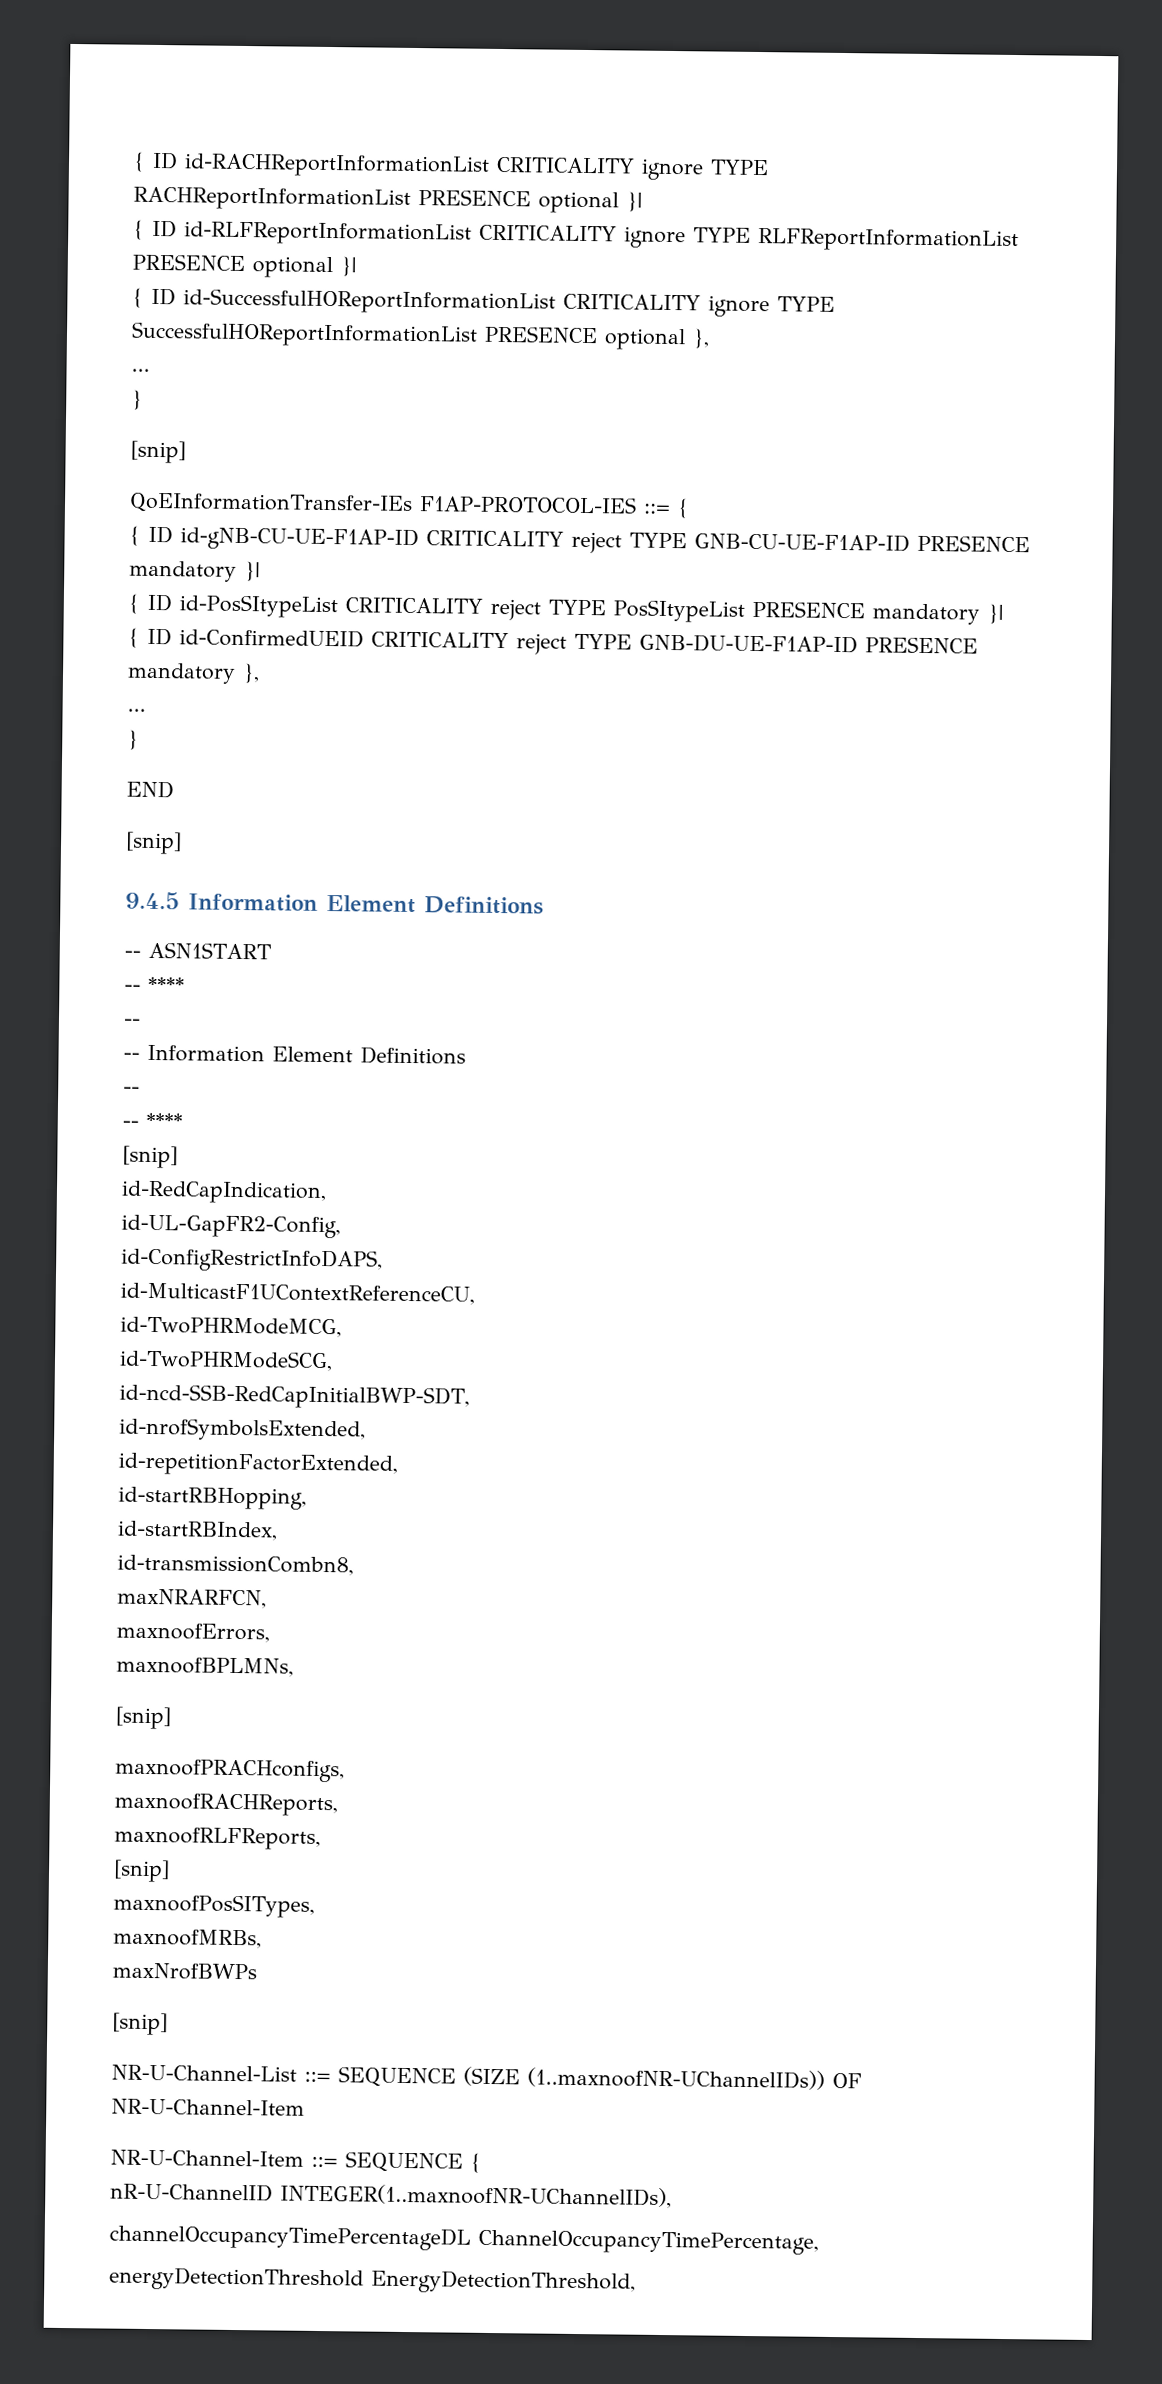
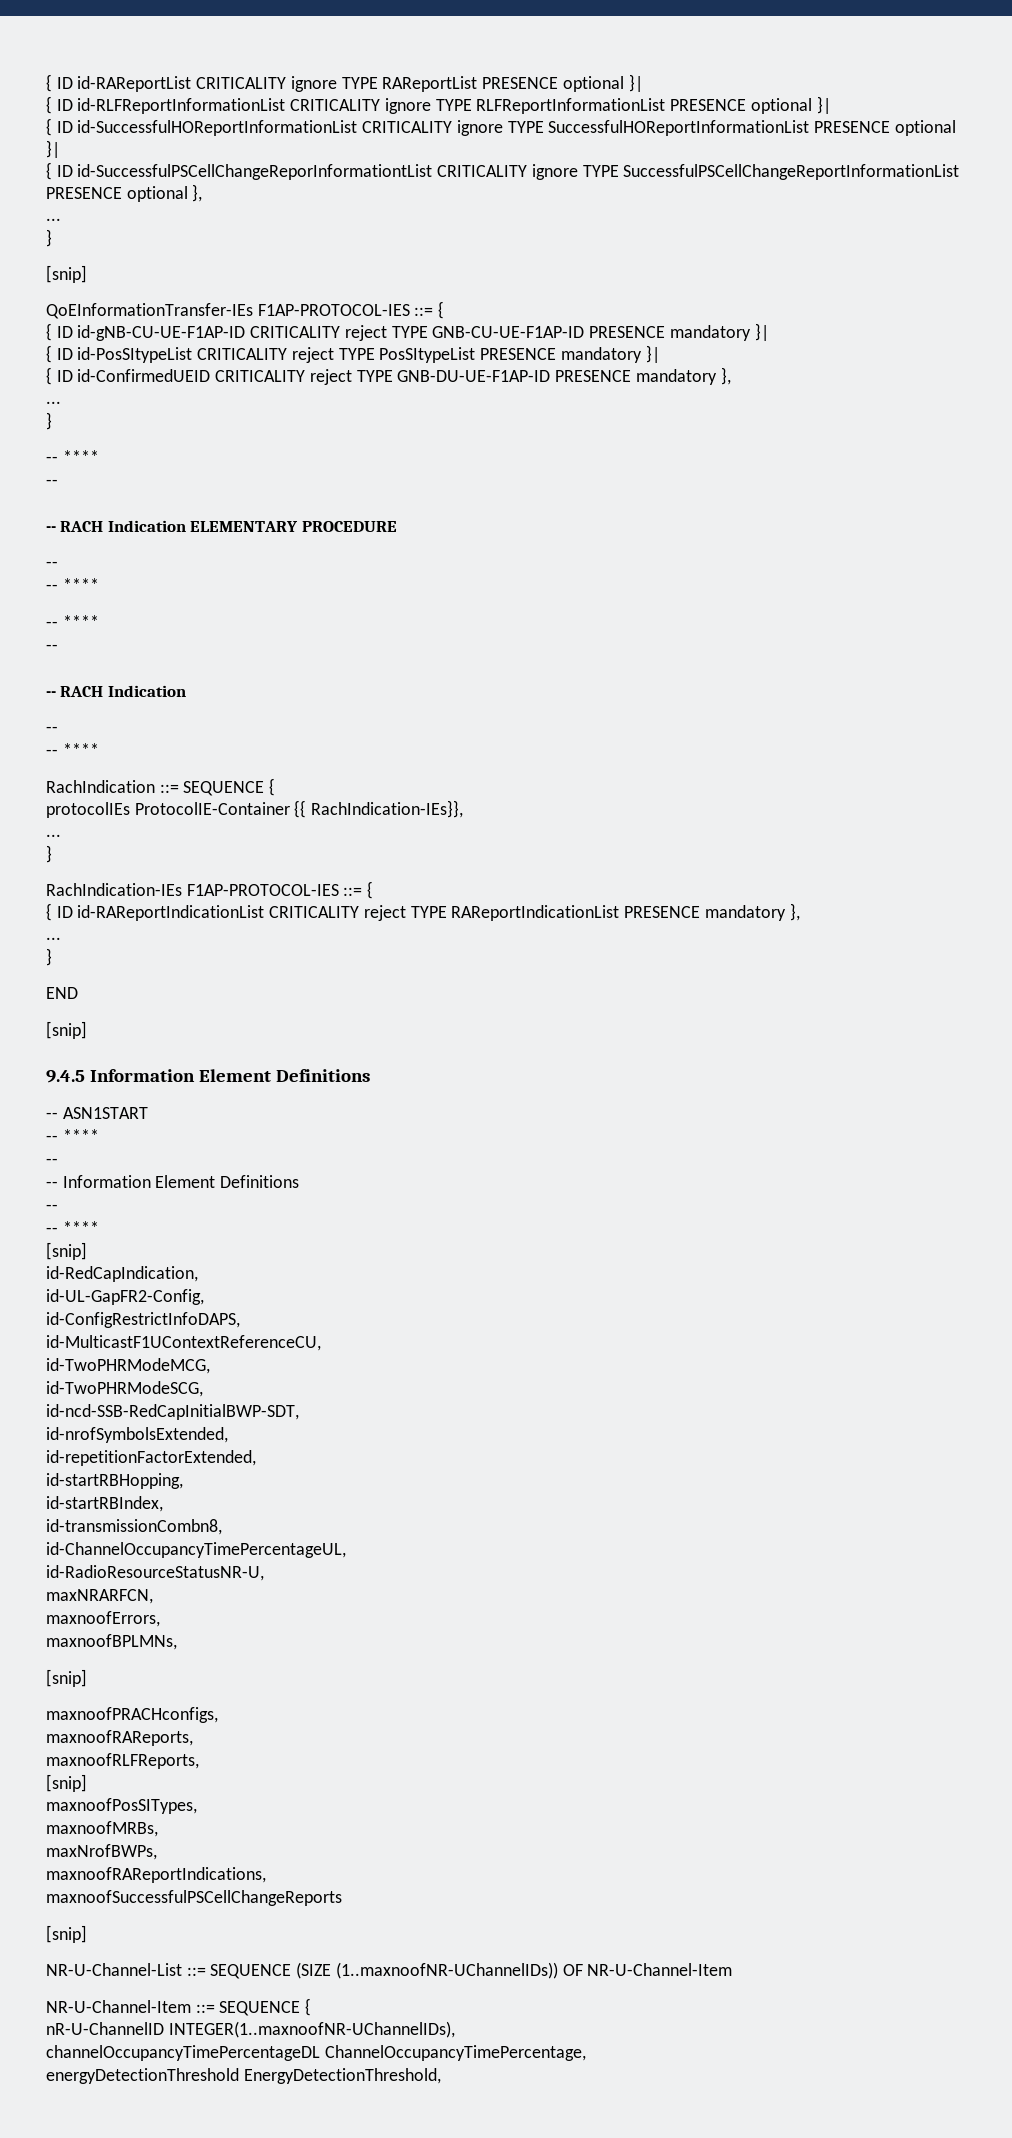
[133,151,769,181] [133,186,411,211] { ID id-RACHReportInformationList CRITICALITY ignore TYPE RACHReportInformationList -> [46,74,478,92] { ID id-RAReportList CRITICALITY ignore TYPE RAReportList
(686, 339) none -> [46,140,60,158] [46,162,960,180] [46,186,188,202] }| // { ID id-SuccessfulPSCellChangeReporInformationtList CRITICALITY ignore TYPE SuccessfulPSCellChangeReportInformationList PRESENCE optional
(139, 739) none -> [46,450,99,463] [46,479,58,486] [46,520,397,532] [46,561,58,568] [46,578,99,591] [46,615,99,628] [46,644,58,651] [46,685,186,697] [46,726,58,733] [46,743,99,756] [46,778,276,796] [46,800,464,818] [46,834,61,837] [46,845,52,863] [46,881,374,899] [46,903,800,921] [46,937,61,940] [46,948,52,966] // -- **** // -- // -- RACH Indication ELEMENTARY PROCEDURE // -- // -- **** // -- **** // -- // -- RACH Indication // -- // -- **** // RachIndication ::= SEQUENCE { // protocolIEs ProtocolIE-Container {{ RachIndication-IEs}}, // ... // } // RachIndication-IEs F1AP-PROTOCOL-IES ::= { // { ID id-RAReportIndicationList CRITICALITY reject TYPE RAReportIndicationList PRESENCE mandatory }, // ... // }
(354, 1565) none -> [46,1542,346,1558] [46,1565,264,1581] // id-ChannelOccupancyTimePercentageUL, // id-RadioResourceStatusNR-U,
[114,1792,338,1817] maxnoofRACHReports, -> [46,1730,193,1746] maxnoofRAReports,
[112,1962,257,1981] maxNrofBWPs -> [46,1844,157,1860] [46,1867,266,1883] [46,1890,342,1906] maxNrofBWPs, // maxnoofRAReportIndications, // maxnoofSuccessfulPSCellChangeReports

